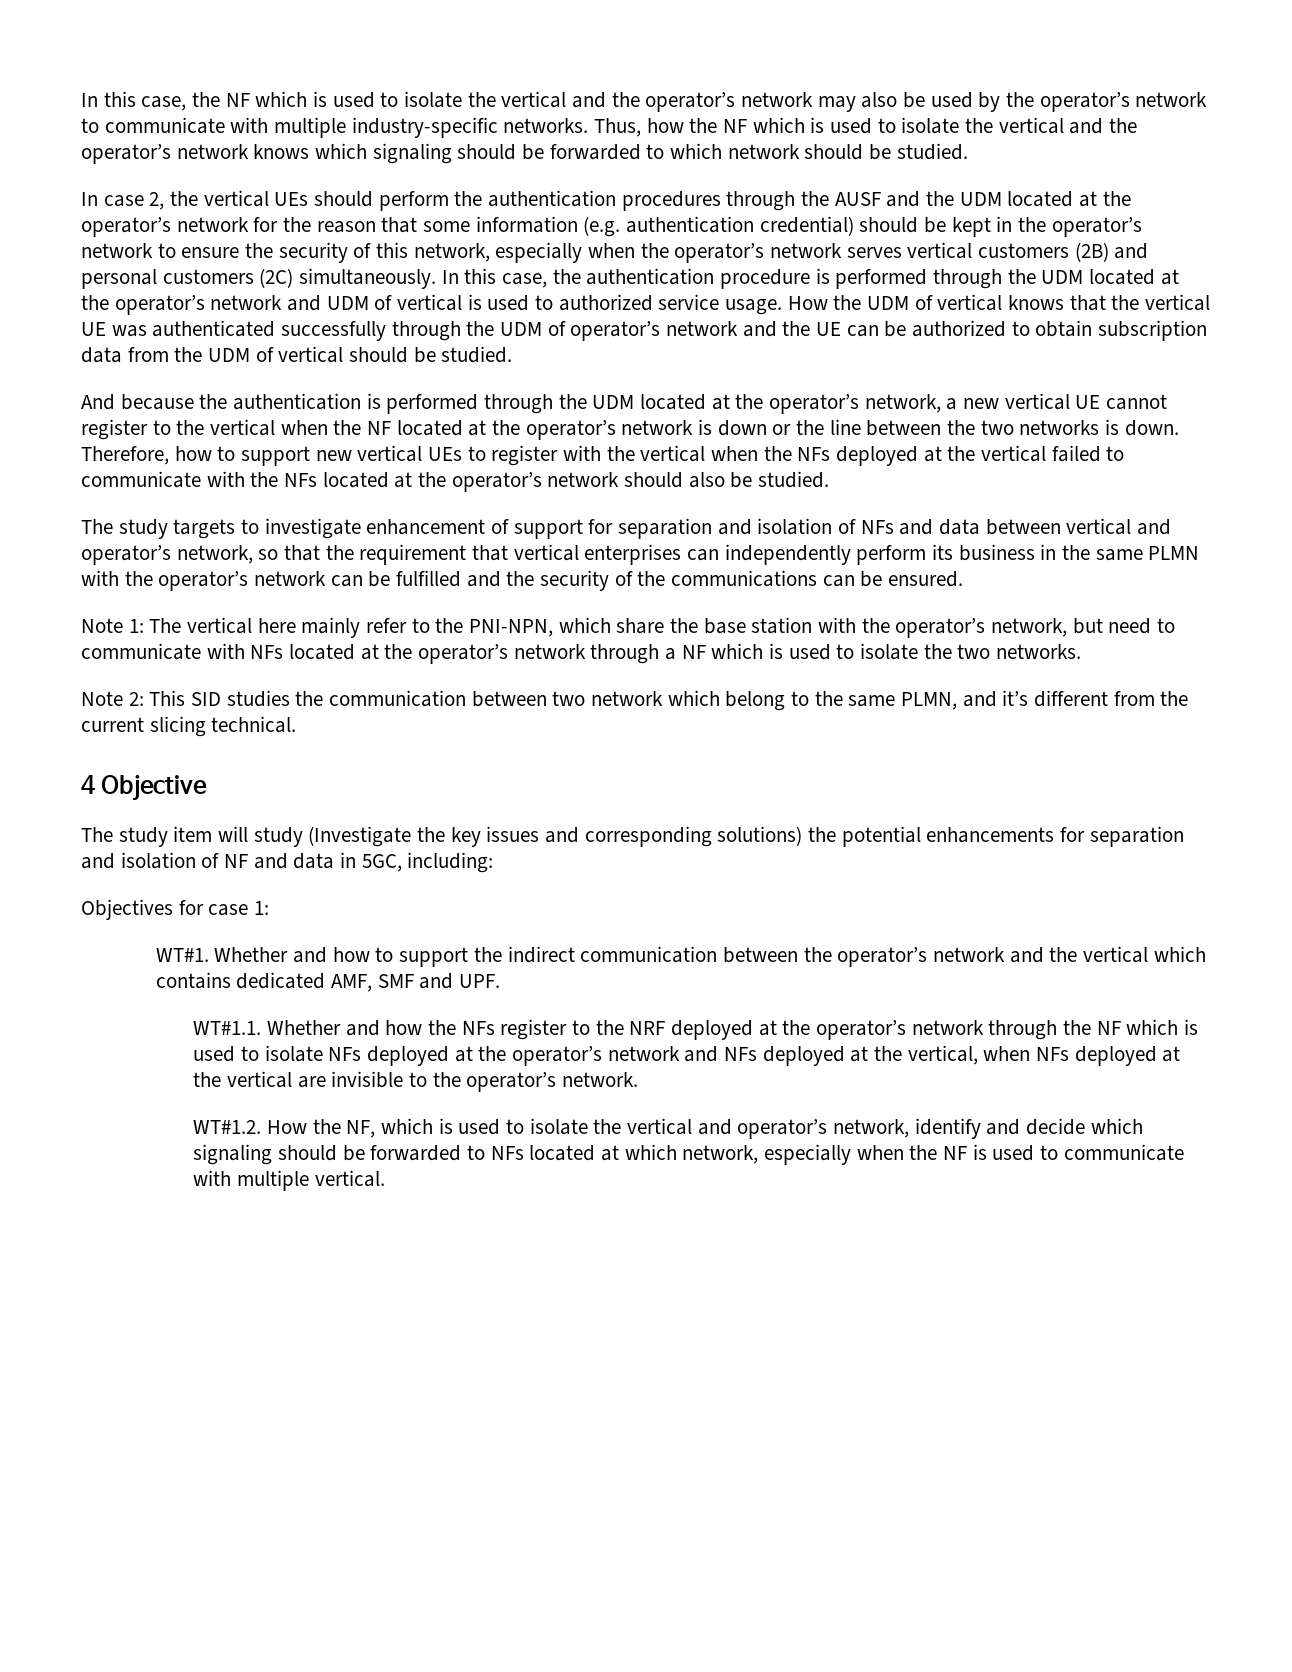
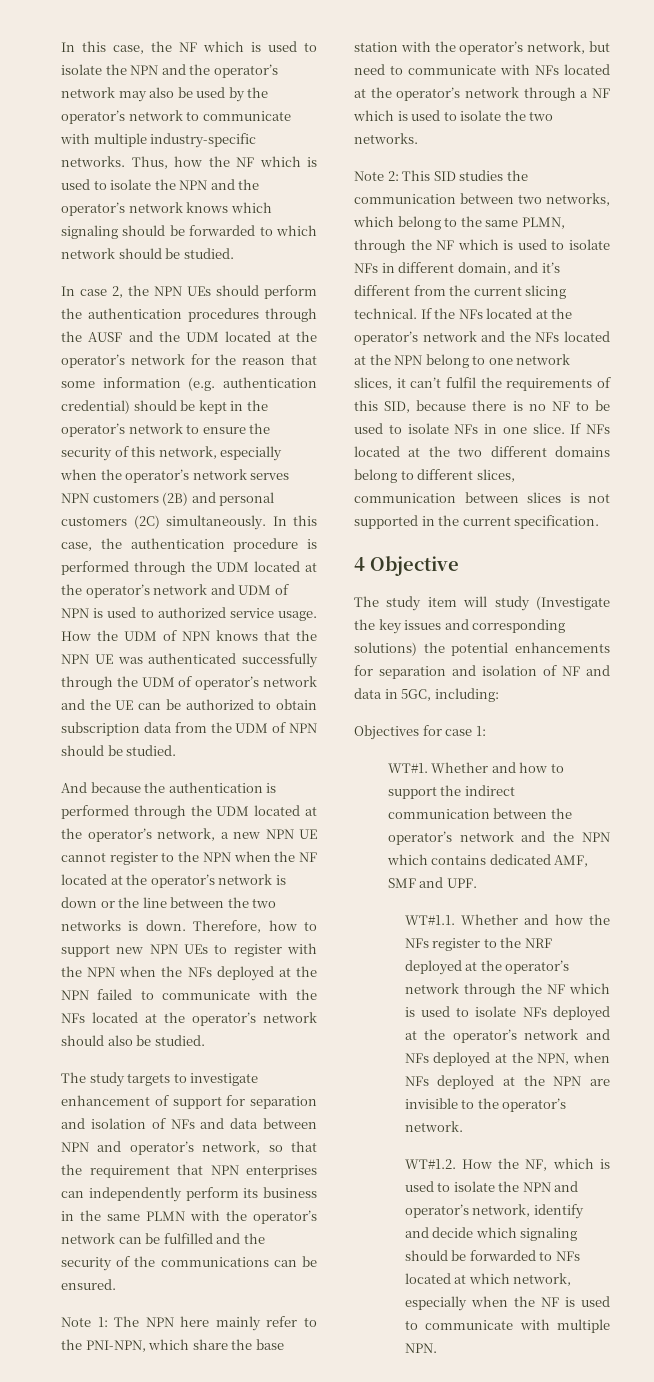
[501,91,567,108] vertical -> [130,65,159,75] NPN
[998,117,1064,134] vertical -> [179,180,208,190] NPN
[203,190,269,207] vertical -> [154,286,182,296] NPN
[907,242,973,259] vertical -> [61,493,89,503] NPN
[397,294,463,311] vertical -> [61,608,89,618] NPN
[937,294,1003,311] vertical -> [182,631,210,641] NPN
[1145,294,1211,311] vertical -> [61,654,89,664] NPN
[278,346,344,363] vertical -> [289,723,317,733] NPN
[1004,393,1070,410] vertical -> [265,829,294,839] NPN
[210,419,276,436] vertical -> [202,852,231,862] NPN
[357,445,423,462] vertical -> [149,944,178,954] NPN
[640,445,706,462] vertical -> [87,967,116,977] NPN
[981,445,1047,462] vertical -> [61,990,89,1000] NPN
[1066,518,1132,535] vertical -> [61,1142,89,1152] NPN
[513,544,579,561] vertical -> [210,1165,239,1175] NPN
[187,617,253,634] vertical -> [145,1317,174,1327] NPN
[591,691,664,706] network -> [546,193,610,206] networks,
(958, 701) none -> [354,239,610,253] [354,262,511,275] through the NF which is used to isolate NFs in different domain,
(297, 724) none -> [420,308,573,319] [354,331,610,345] [354,354,571,368] [354,377,611,391] [354,400,610,413] [354,423,610,434] [354,446,610,457] [354,469,515,483] [354,492,610,503] [354,515,600,529] If the NFs located at the operator’s network and the NFs located at the NPN belong to one network slices, it can’t fulfil the requirements of this SID, because there is no NF to be used to isolate NFs in one slice. If NFs located at the two different domains belong to different slices, communication between slices is not supported in the current specification.
[1082,946,1148,963] vertical -> [582,832,610,842] NPN
[907,1045,978,1065] vertical, -> [537,1053,570,1065] NPN,
[226,1071,292,1088] vertical -> [553,1076,582,1086] NPN
[626,1118,692,1135] vertical -> [522,1182,551,1192] NPN
[314,1170,385,1187] vertical. -> [404,1343,437,1353] NPN.

